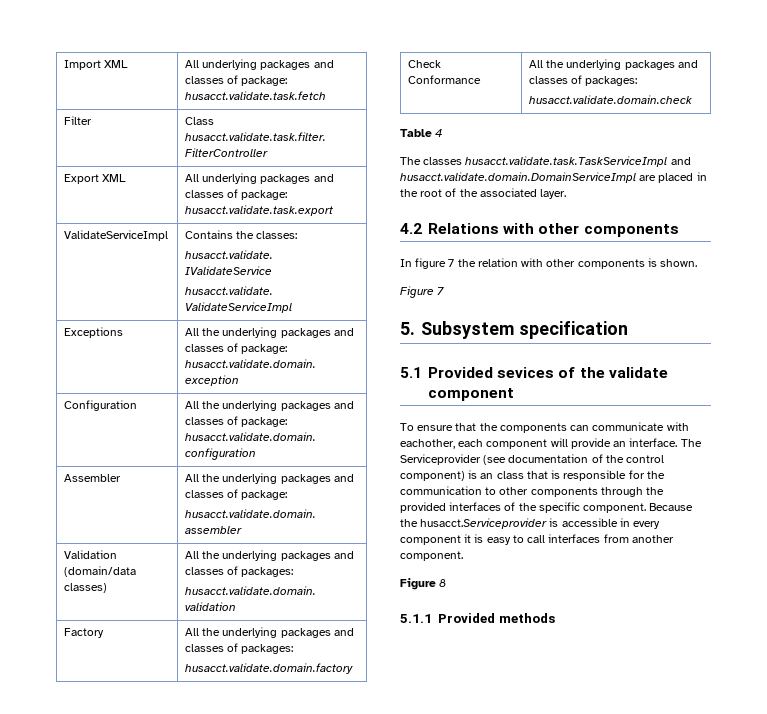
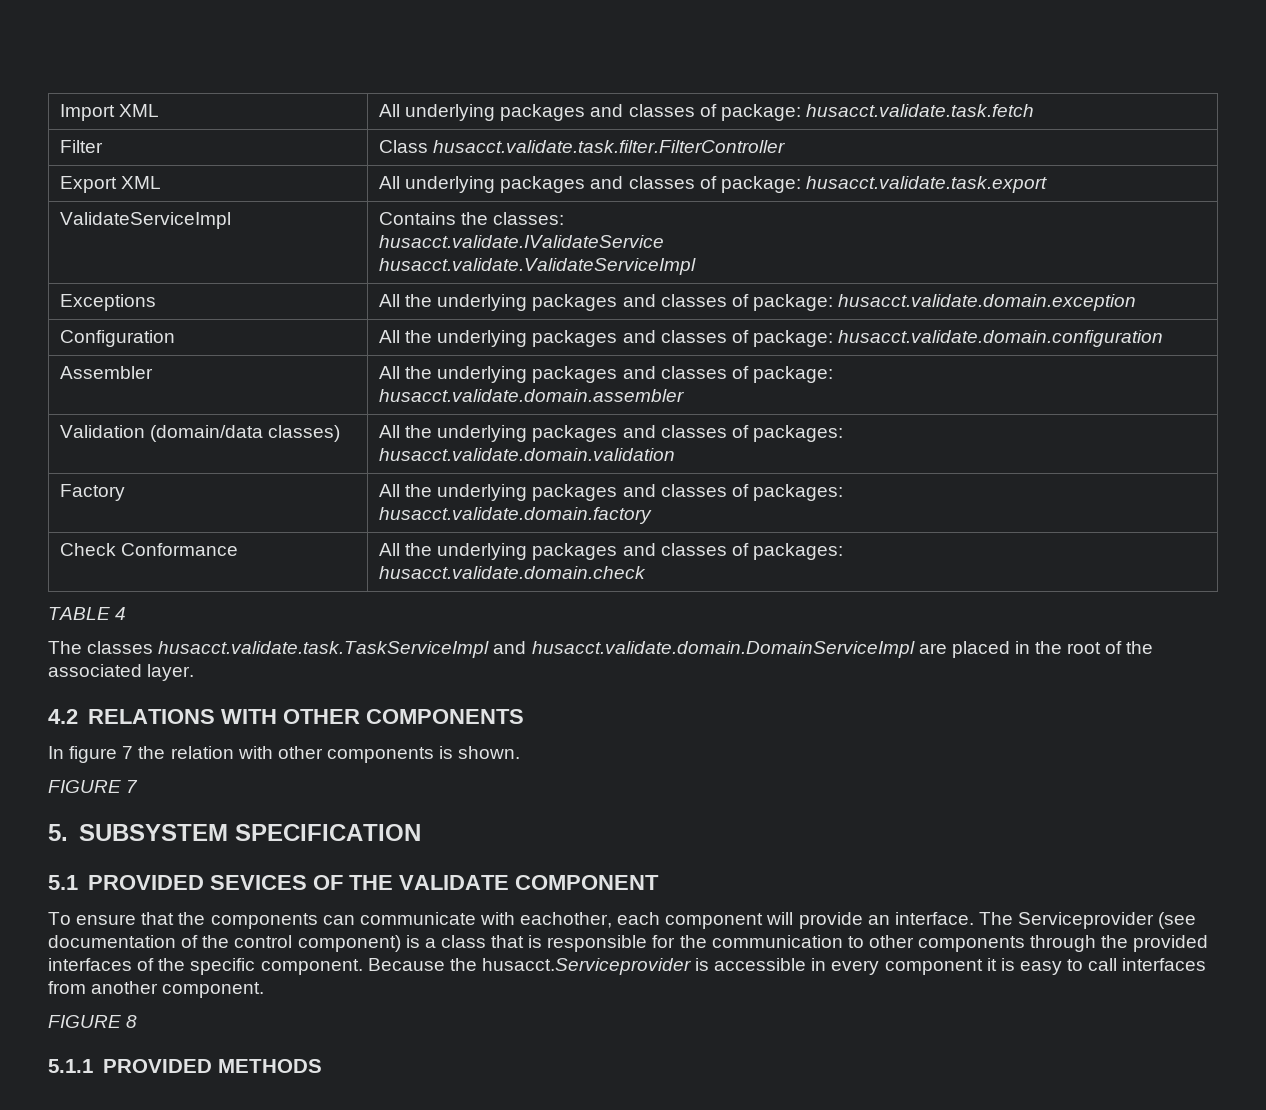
[400,129,432,137] Table -> [48,607,110,620] TABLE
[428,223,679,237] Relations with other components -> [87,709,524,724] RELATIONS WITH OTHER COMPONENTS
[400,286,434,298] Figure -> [48,780,121,793] FIGURE
[421,321,628,339] Subsystem specification -> [79,824,422,841] SUBSYSTEM SPECIFICATION
[428,367,668,378] [428,388,514,401] Provided sevices of the validate component -> [87,875,659,890] PROVIDED SEVICES OF THE VALIDATE COMPONENT
[480,473,494,479] an -> [424,938,436,948] a
[400,578,436,590] Figure -> [48,1015,121,1028] FIGURE
[438,613,555,623] Provided methods -> [102,1059,322,1073] PROVIDED METHODS

